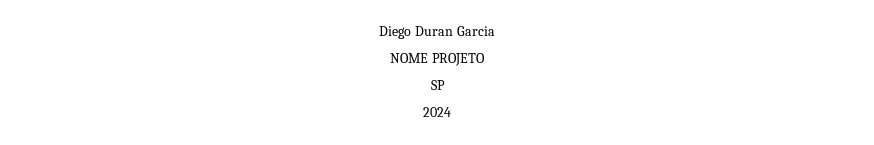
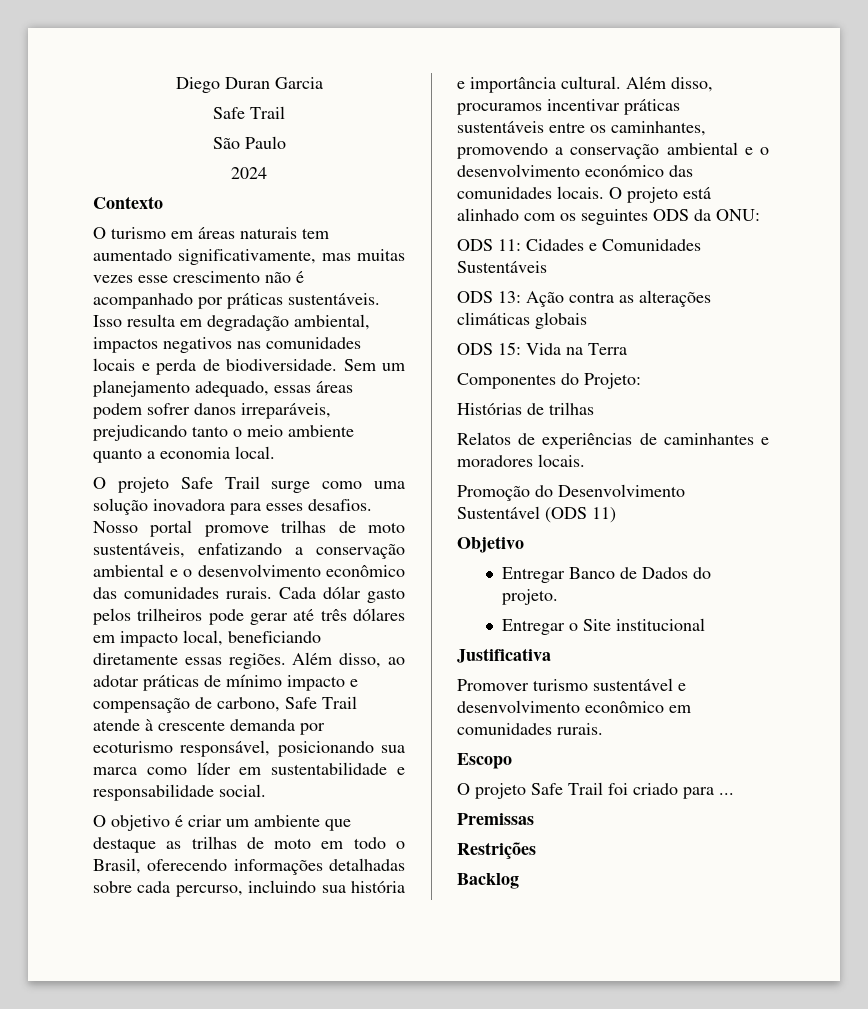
[390,53,485,66] [430,80,445,90] [423,107,451,117] NOME PROJETO // SP // 2024 -> [213,106,285,119] [212,136,286,149] [231,167,267,179] [93,196,163,209] [93,227,329,239] [93,249,405,265] [93,271,304,283] [93,293,380,309] [93,314,370,331] [93,337,361,353] [93,358,405,375] [93,380,353,397] [93,403,331,419] [93,425,354,441] [93,446,275,463] [93,476,405,493] [93,498,372,515] [93,520,405,537] [93,543,405,559] [93,564,405,577] [93,586,405,603] [93,608,406,625] [93,630,321,647] [93,652,406,669] [93,674,358,691] [93,696,357,713] [93,719,325,735] [93,740,405,757] [93,762,406,775] [93,784,266,801] [93,815,351,831] [93,836,405,853] [93,858,405,875] [93,880,405,897] [457,76,713,93] [457,99,680,115] [457,121,706,136] [457,142,769,159] [457,164,693,177] [457,186,711,203] [457,208,760,225] [457,239,701,251] [457,261,547,273] [457,290,711,307] [457,312,587,329] [457,342,627,355] [457,373,641,389] [457,402,594,415] [457,432,769,449] [457,454,585,467] [457,484,685,501] [457,506,616,523] [457,536,524,553] [502,567,712,583] [502,589,559,605] [502,618,706,635] [457,648,551,663] [457,678,686,691] [457,700,691,713] [457,723,603,735] [457,753,512,769] [457,782,734,799] [457,813,534,825] [457,842,536,859] [457,873,519,889] Safe Trail // São Paulo // 2024 // Contexto // O turismo em áreas naturais tem aumentado significativamente, mas muitas vezes esse crescimento não é acompanhado por práticas sustentáveis. Isso resulta em degradação ambiental, impactos negativos nas comunidades locais e perda de biodiversidade. Sem um planejamento adequado, essas áreas podem sofrer danos irreparáveis, prejudicando tanto o meio ambiente quanto a economia local. // O projeto Safe Trail surge como uma solução inovadora para esses desafios. Nosso portal promove trilhas de moto sustentáveis, enfatizando a conservação ambiental e o desenvolvimento econômico das comunidades rurais. Cada dólar gasto pelos trilheiros pode gerar até três dólares em impacto local, beneficiando diretamente essas regiões. Além disso, ao adotar práticas de mínimo impacto e compensação de carbono, Safe Trail atende à crescente demanda por ecoturismo responsável, posicionando sua marca como líder em sustentabilidade e responsabilidade social. // O objetivo é criar um ambiente que destaque as trilhas de moto em todo o Brasil, oferecendo informações detalhadas sobre cada percurso, incluindo sua história e importância cultural. Além disso, procuramos incentivar práticas sustentáveis entre os caminhantes, promovendo a conservação ambiental e o desenvolvimento económico das comunidades locais. O projeto está alinhado com os seguintes ODS da ONU: // ODS 11: Cidades e Comunidades Sustentáveis // ODS 13: Ação contra as alterações climáticas globais // ODS 15: Vida na Terra // Componentes do Projeto: // Histórias de trilhas // Relatos de experiências de caminhantes e moradores locais. // Promoção do Desenvolvimento Sustentável (ODS 11) // Objetivo // Entregar Banco de Dados do projeto. // Entregar o Site institucional // Justificativa // Promover turismo sustentável e desenvolvimento econômico em comunidades rurais. // Escopo // O projeto Safe Trail foi criado para ... // Premissas // Restrições // Backlog

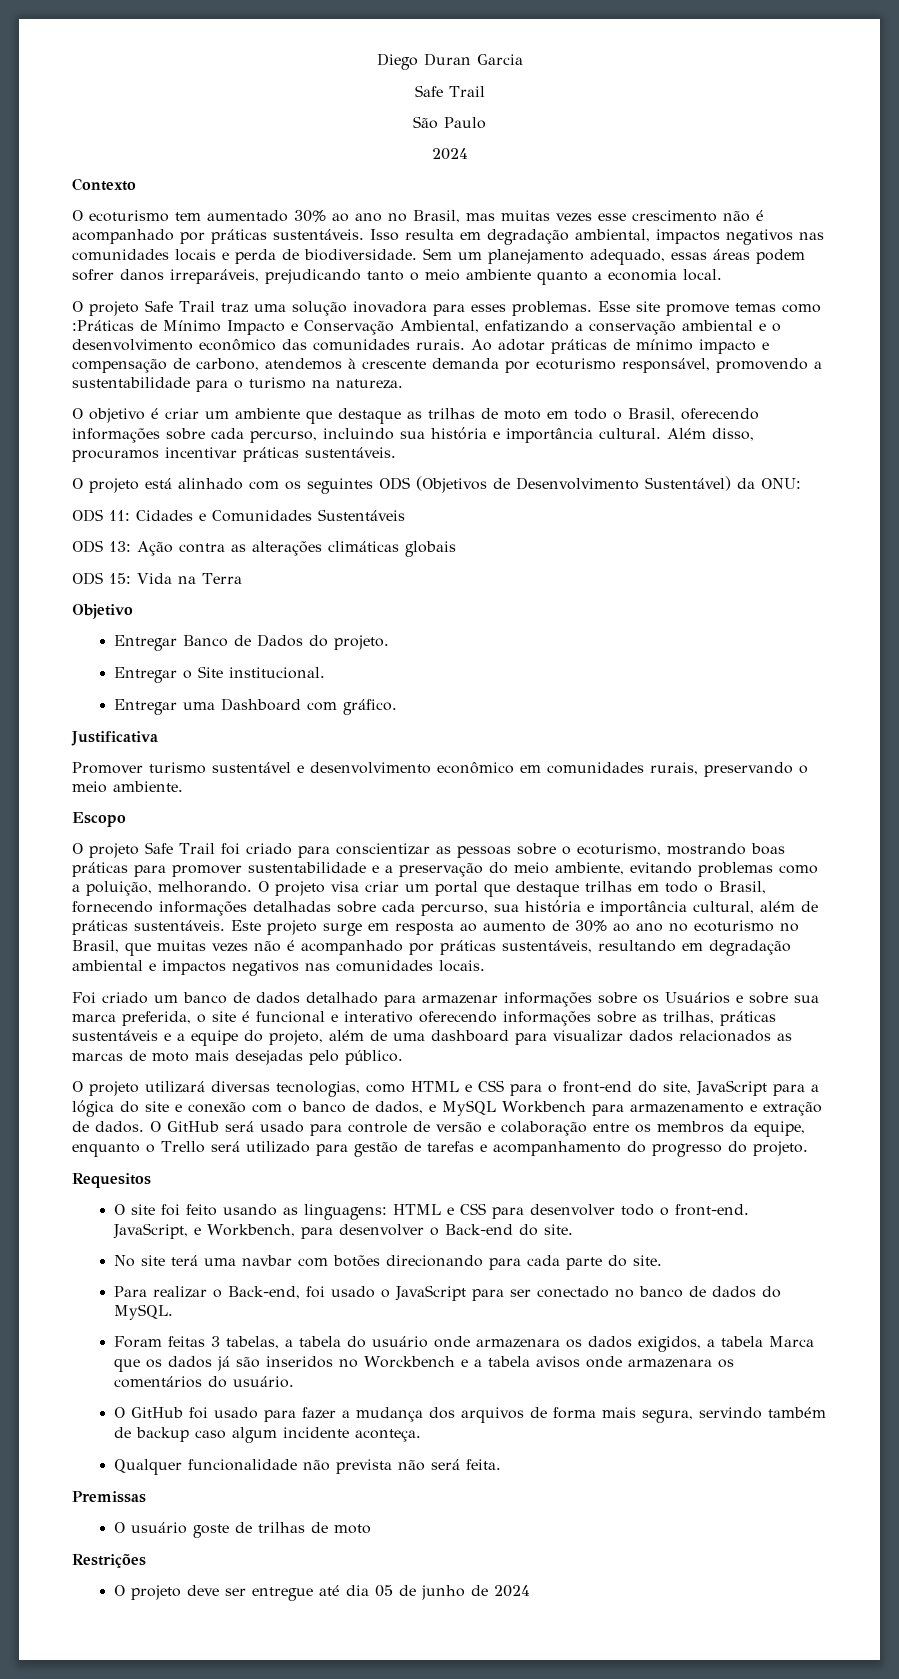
[111,227,329,239] [93,249,316,265] turismo em áreas naturais tem aumentado significativamente, -> [89,210,460,223] ecoturismo tem aumentado 30% ao ano no Brasil,
[271,481,363,493] surge como -> [220,303,248,313] traz
[308,499,372,511] [93,520,405,537] [93,543,185,558] desafios. Nosso portal promove trilhas de moto sustentáveis, -> [511,301,821,316] [72,320,479,335] problemas. Esse site promove temas como :Práticas de Mínimo Impacto e Conservação Ambiental,
[279,586,405,603] [93,608,406,625] [93,630,321,647] [93,652,406,669] Cada dólar gasto pelos trilheiros pode gerar até três dólares em impacto local, beneficiando diretamente essas regiões. Além disso, ao -> [471,339,492,351] Ao
[285,696,357,709] [93,719,140,731] Safe Trail atende -> [265,358,342,370] atendemos
[277,741,405,757] [93,762,406,775] [93,784,266,801] posicionando sua marca como líder em sustentabilidade e responsabilidade social. -> [716,358,822,373] [72,377,403,392] promovendo a sustentabilidade para o turismo na natureza.
[329,858,405,871] detalhadas -> (160, 435) none
[457,121,706,136] [457,142,769,159] [457,164,693,177] [457,186,604,199] sustentáveis entre os caminhantes, promovendo a conservação ambiental e o desenvolvimento económico das comunidades locais. -> [305,447,396,458] sustentáveis. //
(689, 215) none -> [416,476,731,493] (Objetivos de Desenvolvimento Sustentável)
[457,373,641,389] [457,402,594,415] [457,432,769,449] [457,454,585,467] [457,484,685,501] [457,506,616,523] // Componentes do Projeto: // Histórias de trilhas // Relatos de experiências de caminhantes e moradores locais. // Promoção do Desenvolvimento Sustentável (ODS 11) -> (242, 578) none
[616,618,706,631] institucional -> [229,667,326,679] [114,698,398,715] institucional. // Entregar uma Dashboard com gráfico.
[557,723,603,735] rurais. -> [650,762,808,777] [72,781,183,793] rurais, preservando o meio ambiente.
[719,793,734,795] [457,813,534,825] [457,842,536,859] [457,873,519,889] ... // Premissas // Restrições // Backlog -> [335,843,785,858] [72,862,818,877] [72,881,766,897] [72,900,818,916] [72,920,799,936] [72,940,791,956] [72,960,485,976] [72,992,819,1007] [72,1011,776,1026] [72,1030,792,1046] [72,1050,403,1065] [72,1080,819,1097] [72,1100,822,1117] [72,1121,805,1137] [72,1141,808,1157] [72,1173,151,1188] [114,1203,750,1220] [113,1223,574,1239] [114,1255,663,1270] [114,1285,782,1301] [114,1304,174,1320] [114,1336,815,1352] [114,1356,735,1372] [114,1376,295,1388] [114,1407,827,1423] [114,1427,422,1443] [114,1459,502,1475] [72,1491,146,1503] [114,1522,372,1538] [72,1553,146,1568] [114,1585,531,1601] conscientizar as pessoas sobre o ecoturismo, mostrando boas práticas para promover sustentabilidade e a preservação do meio ambiente, evitando problemas como a poluição, melhorando. O projeto visa criar um portal que destaque trilhas em todo o Brasil, fornecendo informações detalhadas sobre cada percurso, sua história e importância cultural, além de práticas sustentáveis. Este projeto surge em resposta ao aumento de 30% ao ano no ecoturismo no Brasil, que muitas vezes não é acompanhado por práticas sustentáveis, resultando em degradação ambiental e impactos negativos nas comunidades locais. // Foi criado um banco de dados detalhado para armazenar informações sobre os Usuários e sobre sua marca preferida, o site é funcional e interativo oferecendo informações sobre as trilhas, práticas sustentáveis e a equipe do projeto, além de uma dashboard para visualizar dados relacionados as marcas de moto mais desejadas pelo público. // O projeto utilizará diversas tecnologias, como HTML e CSS para o front-end do site, JavaScript para a lógica do site e conexão com o banco de dados, e MySQL Workbench para armazenamento e extração de dados. O GitHub será usado para controle de versão e colaboração entre os membros da equipe, enquanto o Trello será utilizado para gestão de tarefas e acompanhamento do progresso do projeto. // Requesitos // O site foi feito usando as linguagens: HTML e CSS para desenvolver todo o front-end. JavaScript, e Workbench, para desenvolver o Back-end do site. // No site terá uma navbar com botões direcionando para cada parte do site. // Para realizar o Back-end, foi usado o JavaScript para ser conectado no banco de dados do MySQL. // Foram feitas 3 tabelas, a tabela do usuário onde armazenara os dados exigidos, a tabela Marca que os dados já são inseridos no Worckbench e a tabela avisos onde armazenara os comentários do usuário. // O GitHub foi usado para fazer a mudança dos arquivos de forma mais segura, servindo também de backup caso algum incidente aconteça. // Qualquer funcionalidade não prevista não será feita. // Premissas // O usuário goste de trilhas de moto // Restrições // O projeto deve ser entregue até dia 05 de junho de 2024

